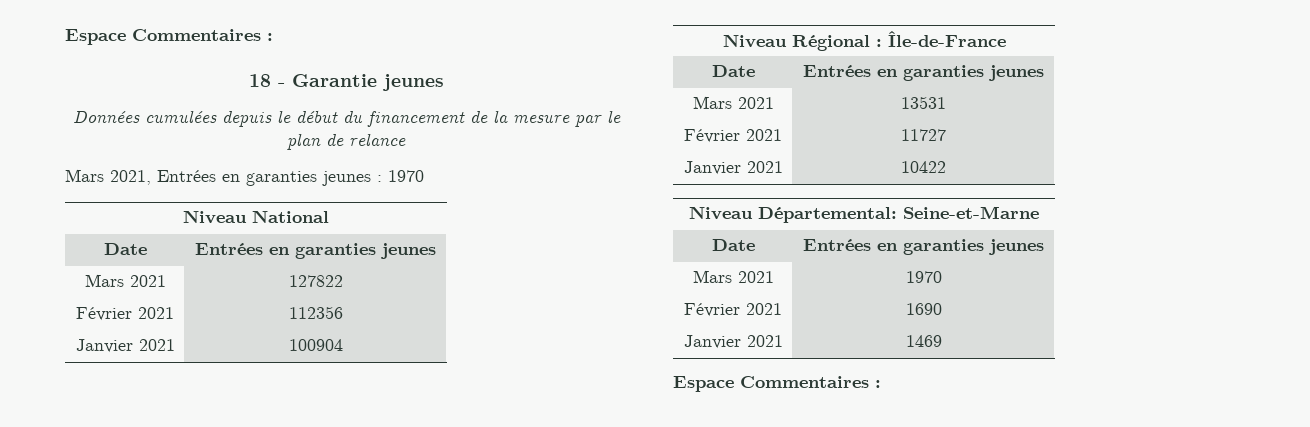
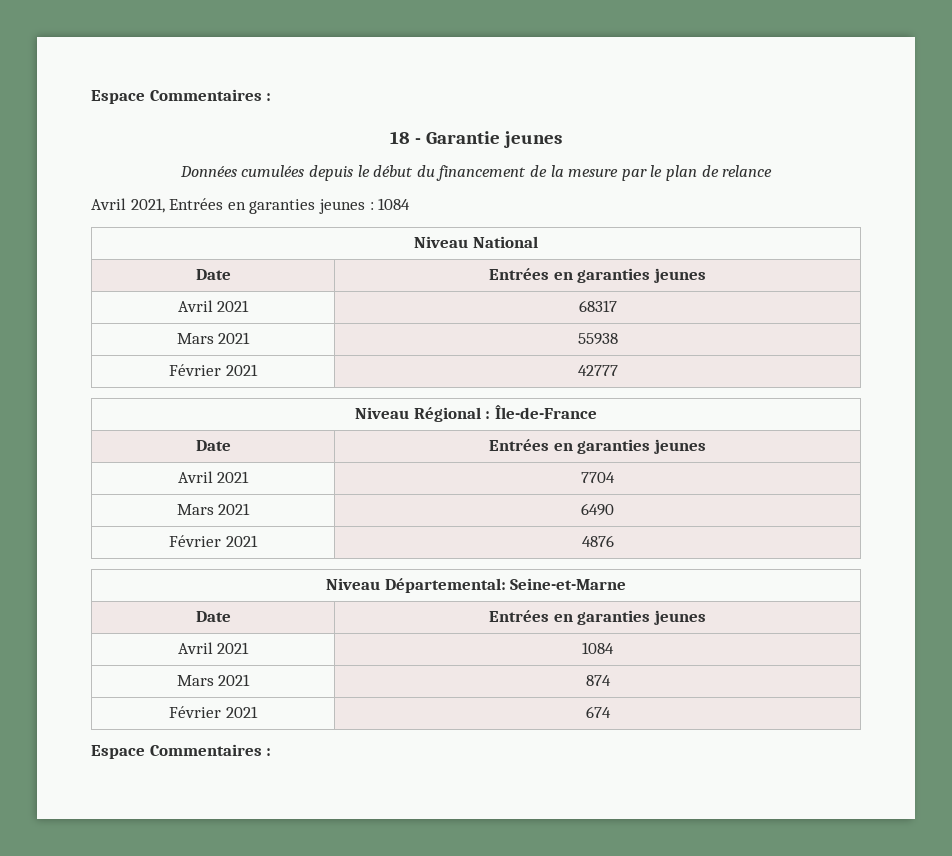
[65,169,104,182] Mars -> [91,198,126,210] Avril
[388,170,424,182] 1970 -> [378,198,411,210] 1084
[84,274,166,287] [288,275,343,287] [76,307,174,321] [288,306,343,319] [75,339,175,353] [288,339,343,351] // Mars 2021 | 127822 // Février 2021 | 112356 // Janvier 2021 | 100904 -> [177,300,250,312] [578,300,617,312] [176,332,251,344] [577,333,618,345] [169,364,258,376] [577,365,618,376] // Avril 2021 | 68317 // Mars 2021 | 55938 // Février 2021 | 42777
[692,96,774,109] [901,96,946,109] [684,129,782,143] [901,129,946,141] [683,161,783,175] [901,161,946,173] // Mars 2021 | 13531 // Février 2021 | 11727 // Janvier 2021 | 10422 -> [177,471,250,483] [581,472,615,483] [176,503,251,515] [581,503,614,516] [169,535,258,547] [581,535,614,547] // Avril 2021 | 7704 // Mars 2021 | 6490 // Février 2021 | 4876
[692,270,774,283] [905,271,942,283] [684,303,782,317] [905,303,942,315] [683,335,783,349] [905,335,942,347] // Mars 2021 | 1970 // Février 2021 | 1690 // Janvier 2021 | 1469 -> [177,642,250,654] [582,642,614,654] [176,674,251,686] [585,675,611,686] [169,706,258,718] [585,706,611,718] // Avril 2021 | 1084 // Mars 2021 | 874 // Février 2021 | 674

